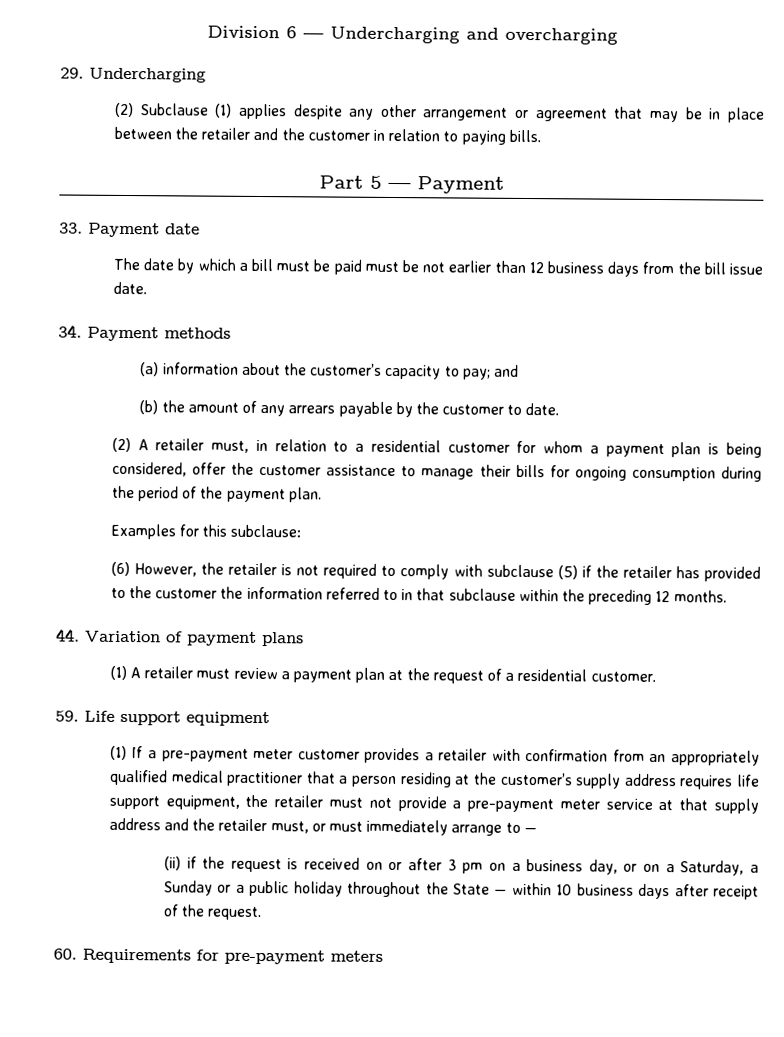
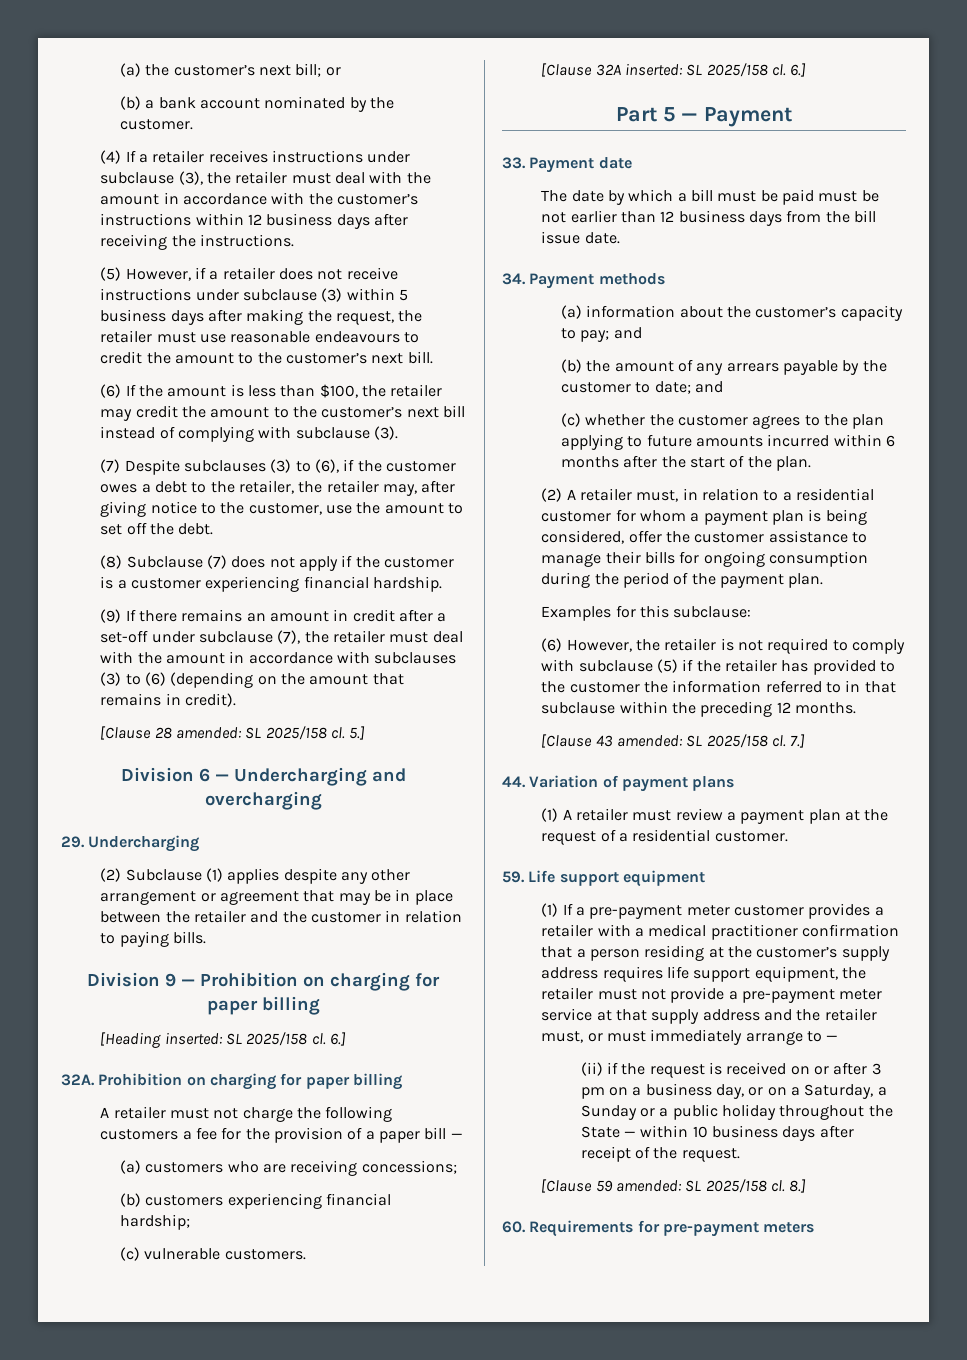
(207, 32) none -> [120,63,341,77] [120,96,394,112] [120,119,194,130] [100,150,411,164] [100,171,431,185] [100,192,418,205] [100,213,408,229] [100,234,295,250] [100,267,398,281] [100,288,408,302] [100,309,423,325] [100,330,419,343] [100,351,433,364] [100,384,443,398] [100,405,465,421] [100,426,398,442] [100,459,456,475] [100,480,456,496] [100,501,463,517] [100,522,214,535] [100,555,454,571] [100,576,442,592] [100,609,447,623] [100,630,463,644] [100,651,457,664] [100,672,404,688] [100,693,237,707] [100,726,366,740] (a) the customer’s next bill; or // (b) a bank account nominated by the customer. // (4) If a retailer receives instructions under subclause (3), the retailer must deal with the amount in accordance with the customer’s instructions within 12 business days after receiving the instructions. // (5) However, if a retailer does not receive instructions under subclause (3) within 5 business days after making the request, the retailer must use reasonable endeavours to credit the amount to the customer’s next bill. // (6) If the amount is less than $100, the retailer may credit the amount to the customer’s next bill instead of complying with subclause (3). // (7) Despite subclauses (3) to (6), if the customer owes a debt to the retailer, the retailer may, after giving notice to the customer, use the amount to set off the debt. // (8) Subclause (7) does not apply if the customer is a customer experiencing financial hardship. // (9) If there remains an amount in credit after a set-off under subclause (7), the retailer must deal with the amount in accordance with subclauses (3) to (6) (depending on the amount that remains in credit). // [Clause 28 amended: SL 2025/158 cl. 5.] //
(541, 136) none -> [87,972,440,991] [206,996,320,1015] [100,1032,346,1048] [61,1073,402,1090] [100,1106,393,1122] [100,1127,463,1143] [120,1160,457,1176] [120,1193,392,1209] [120,1214,191,1230] [120,1247,306,1261] [541,63,807,77] // Division 9 — Prohibition on charging for paper billing // [Heading inserted: SL 2025/158 cl. 6.] // 32A. Prohibition on charging for paper billing // A retailer must not charge the following customers a fee for the provision of a paper bill — // (a) customers who are receiving concessions; // (b) customers experiencing financial hardship; // (c) vulnerable customers. // [Clause 32A inserted: SL 2025/158 cl. 6.]
[525,403,560,416] date. -> [654,381,724,394] [561,413,885,429] [561,434,895,450] [561,455,811,471] date; and // (c) whether the customer agrees to the plan applying to future amounts incurred within 6 months after the start of the plan.
(727, 596) none -> [541,734,806,748] // [Clause 43 amended: SL 2025/158 cl. 7.]
[525,749,761,766] [108,769,168,786] confirmation from an appropriately qualified -> [635,928,645,937] a
(304, 779) none -> [801,924,899,937] confirmation
(263, 913) none -> [541,1179,807,1193] // [Clause 59 amended: SL 2025/158 cl. 8.]

